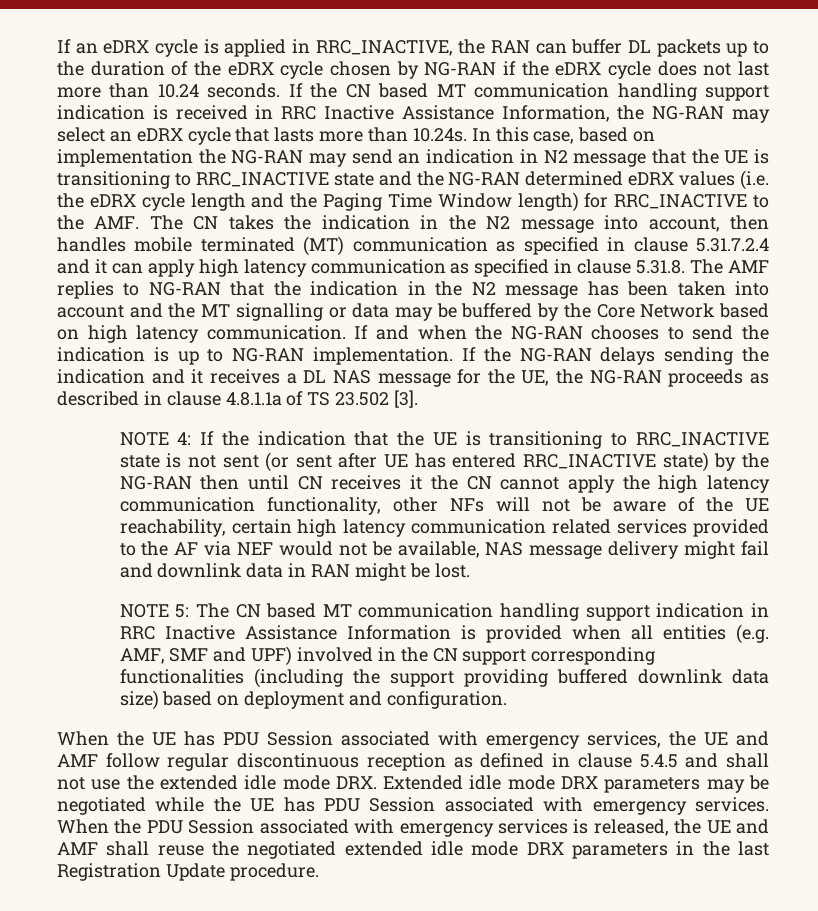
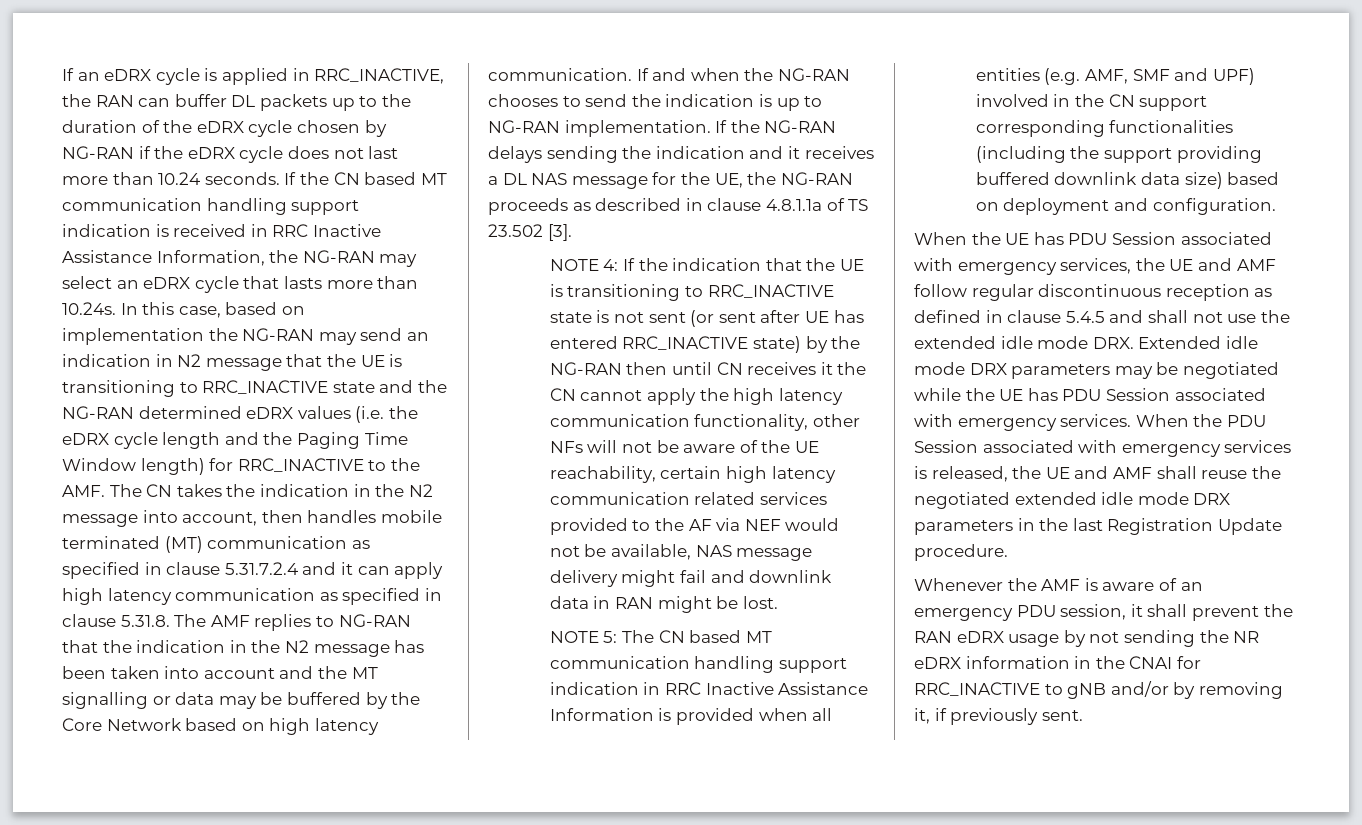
(319, 872) none -> [914,578,1203,591] [914,604,1293,621] [914,630,1260,647] [914,656,1201,669] [914,681,1283,699] [914,708,1083,725] // Whenever the AMF is aware of an emergency PDU session, it shall prevent the RAN eDRX usage by not sending the NR eDRX information in the CNAI for RRC_INACTIVE to gNB and/or by removing it, if previously sent.

